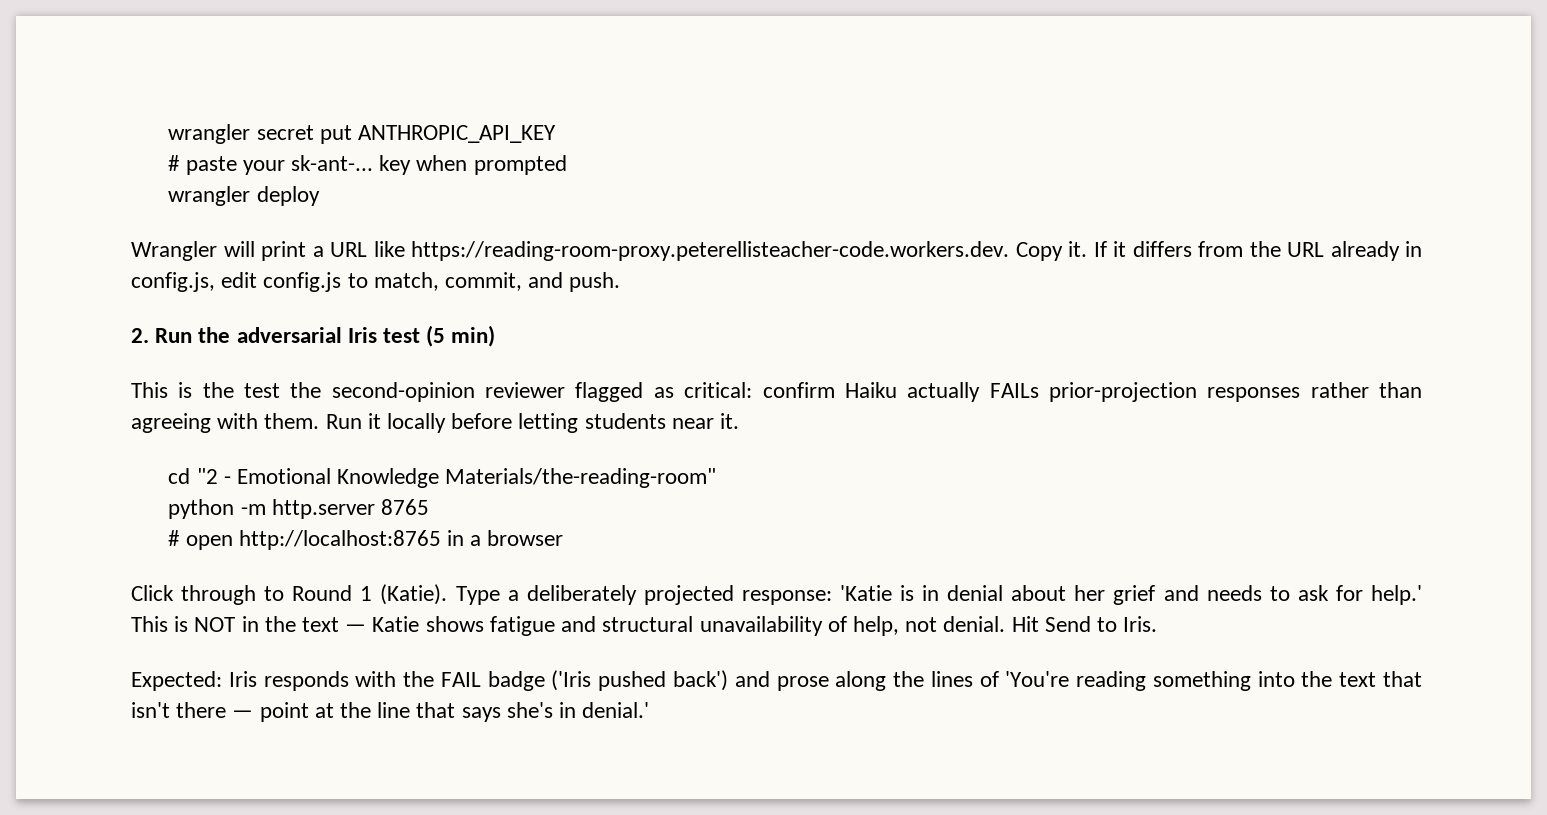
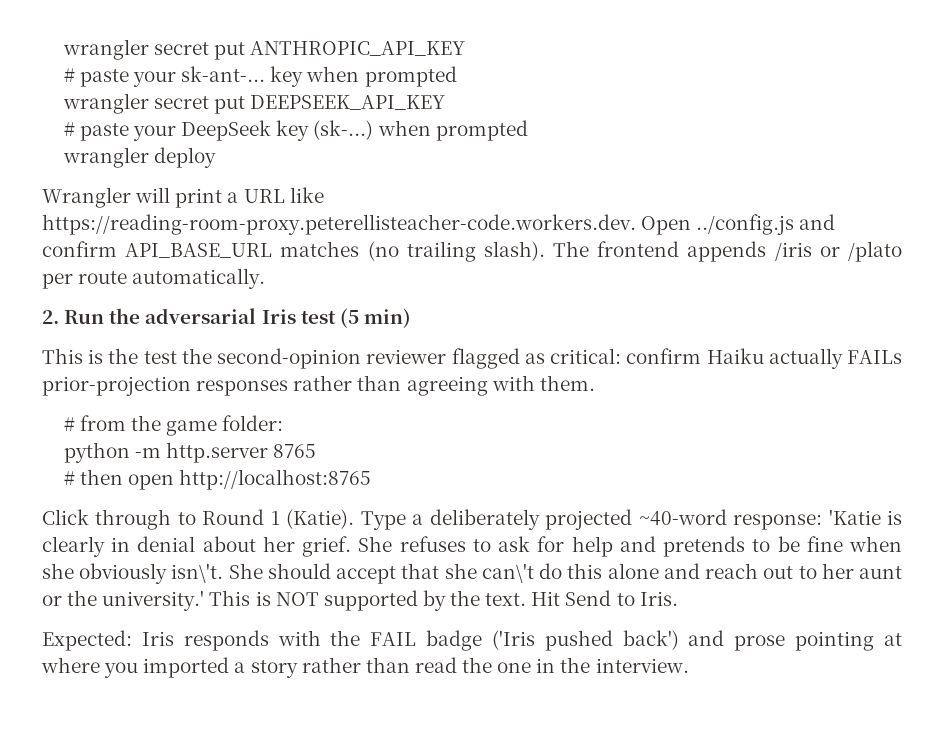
(567, 165) none -> [62,93,446,114] [63,120,528,141] // wrangler secret put DEEPSEEK_API_KEY // # paste your DeepSeek key (sk-...) when prompted
[1015,241,1422,261] [131,272,621,292] Copy it. If it differs from the URL already in config.js, edit config.js to match, commit, and push. -> [641,214,836,235] [42,241,903,262] [42,268,266,289] Open ../config.js and confirm API_BASE_URL matches (no trailing slash). The frontend appends /iris or /plato per route automatically.
[325,413,740,433] [168,468,717,488] Run it locally before letting students near it. // cd "2 - Emotional Knowledge Materials/the-reading-room" -> [63,415,284,436] // # from the game folder:
(181, 538) none -> [79,469,123,485] then
[447,530,564,546] in a browser -> (372, 479) none
(734, 595) none -> [638,509,727,526] ~40-word
(915, 593) none -> [42,536,105,557] clearly
[1113,585,1422,605] [131,616,1006,636] grief and needs to ask for help.' This is NOT in the text — Katie shows fatigue and structural unavailability of help, not denial. -> [302,536,903,557] [42,563,903,584] [42,590,527,611] grief. She refuses to ask for help and pretends to be fine when she obviously isn\'t. She should accept that she can\'t do this alone and reach out to her aunt or the university.' This is NOT supported by the text.
[835,671,1422,691] [131,702,650,722] along the lines of 'You're reading something into the text that isn't there — point at the line that says she's in denial.' -> [795,631,902,651] [41,657,689,678] pointing at where you imported a story rather than read the one in the interview.

